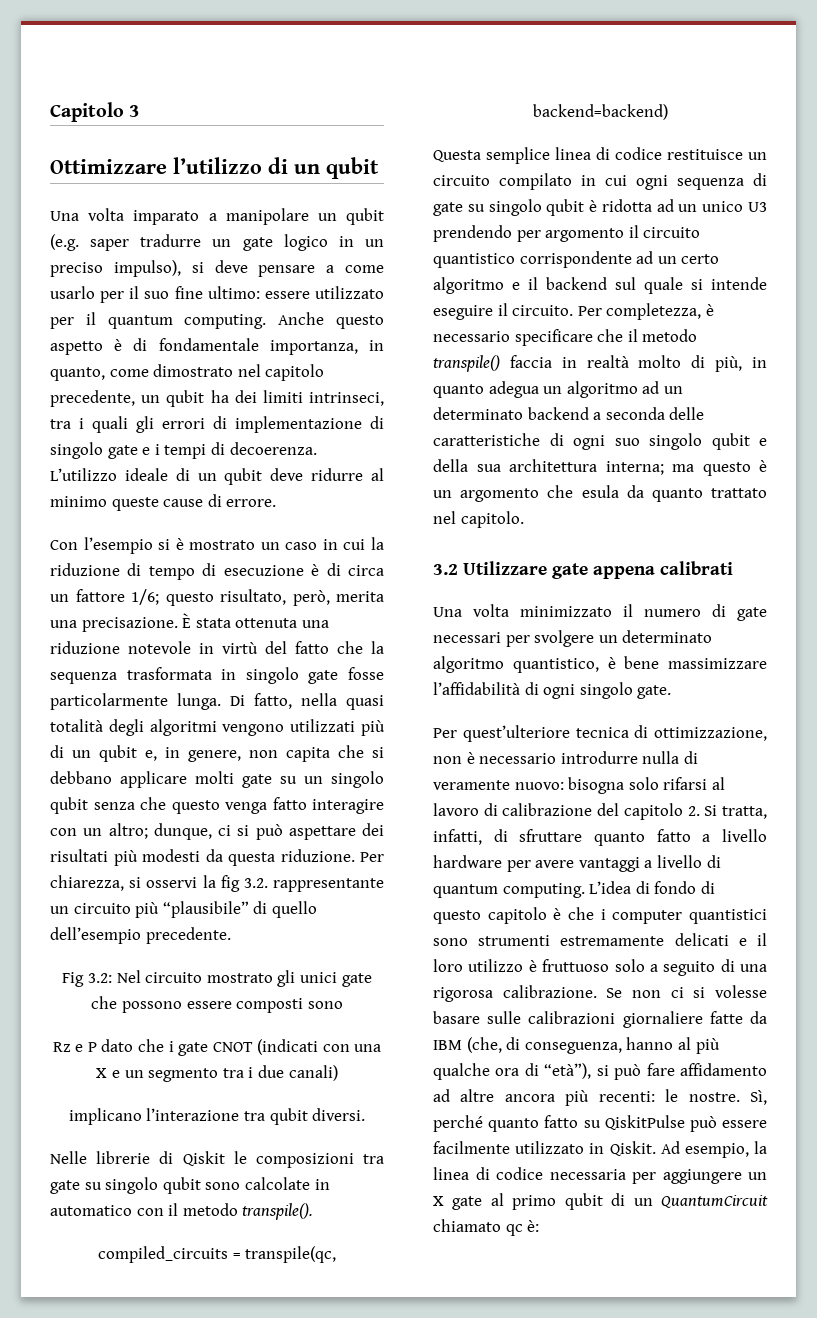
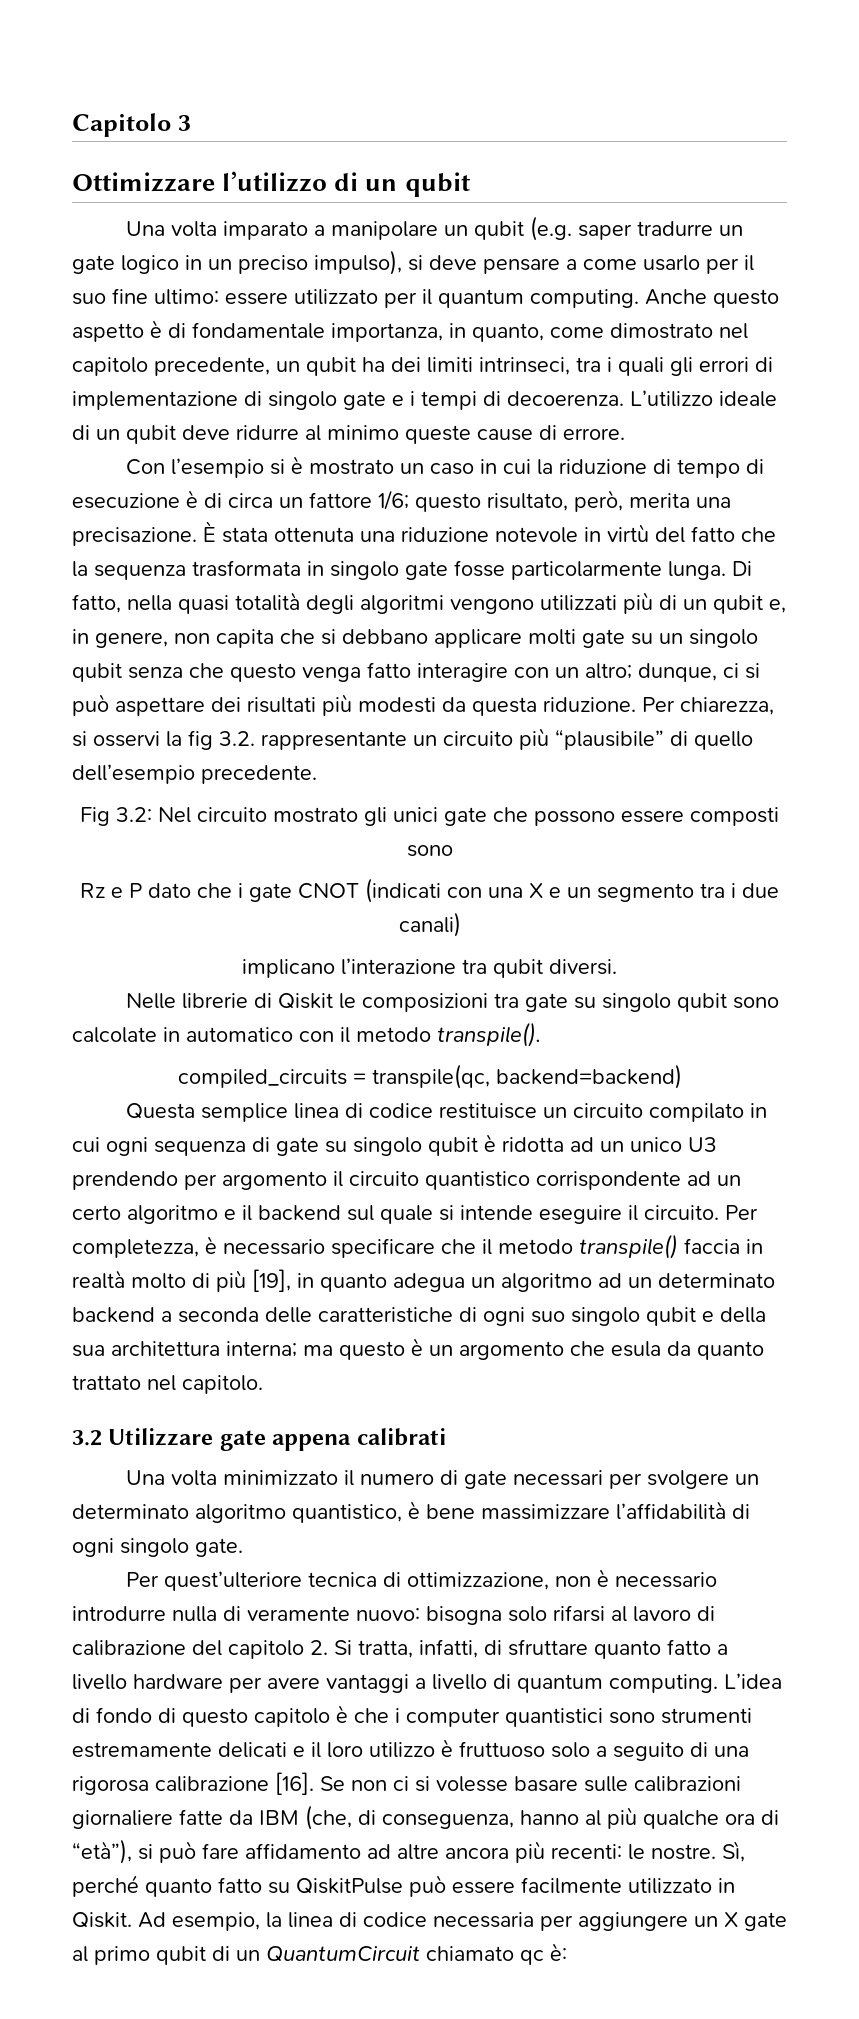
[715,356,743,372] più, -> [216,1269,291,1292] più [19],
[502,985,597,998] calibrazione. -> [155,1772,314,1795] calibrazione [16].

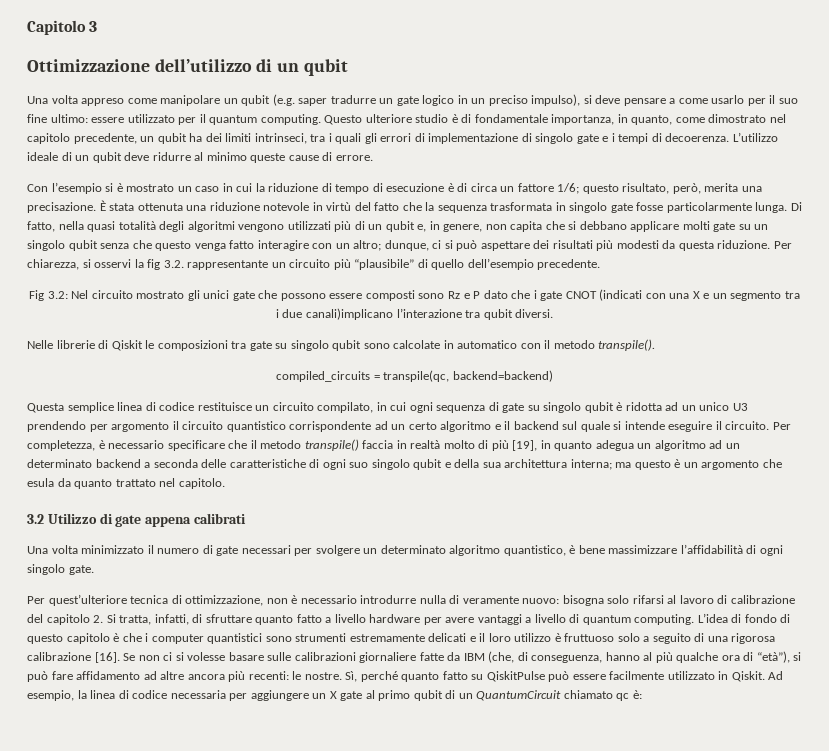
[72,171,328,192] Ottimizzare l’utilizzo -> [27,59,252,72] Ottimizzazione dell’utilizzo
[223,221,326,240] imparato a -> [81,98,157,106] appreso come
[645,289,779,308] [72,323,144,342] Anche questo aspetto -> [324,114,449,125] Questo ulteriore studio
(453, 851) // -> (445, 296) none
[398,912,461,937] [242,959,335,978] canali) // implicano -> [305,308,393,320] canali)implicano
[649,1103,745,1122] compilato -> [317,402,374,413] compilato,
[108,1428,214,1446] Utilizzare -> [47,513,113,524] Utilizzo di

